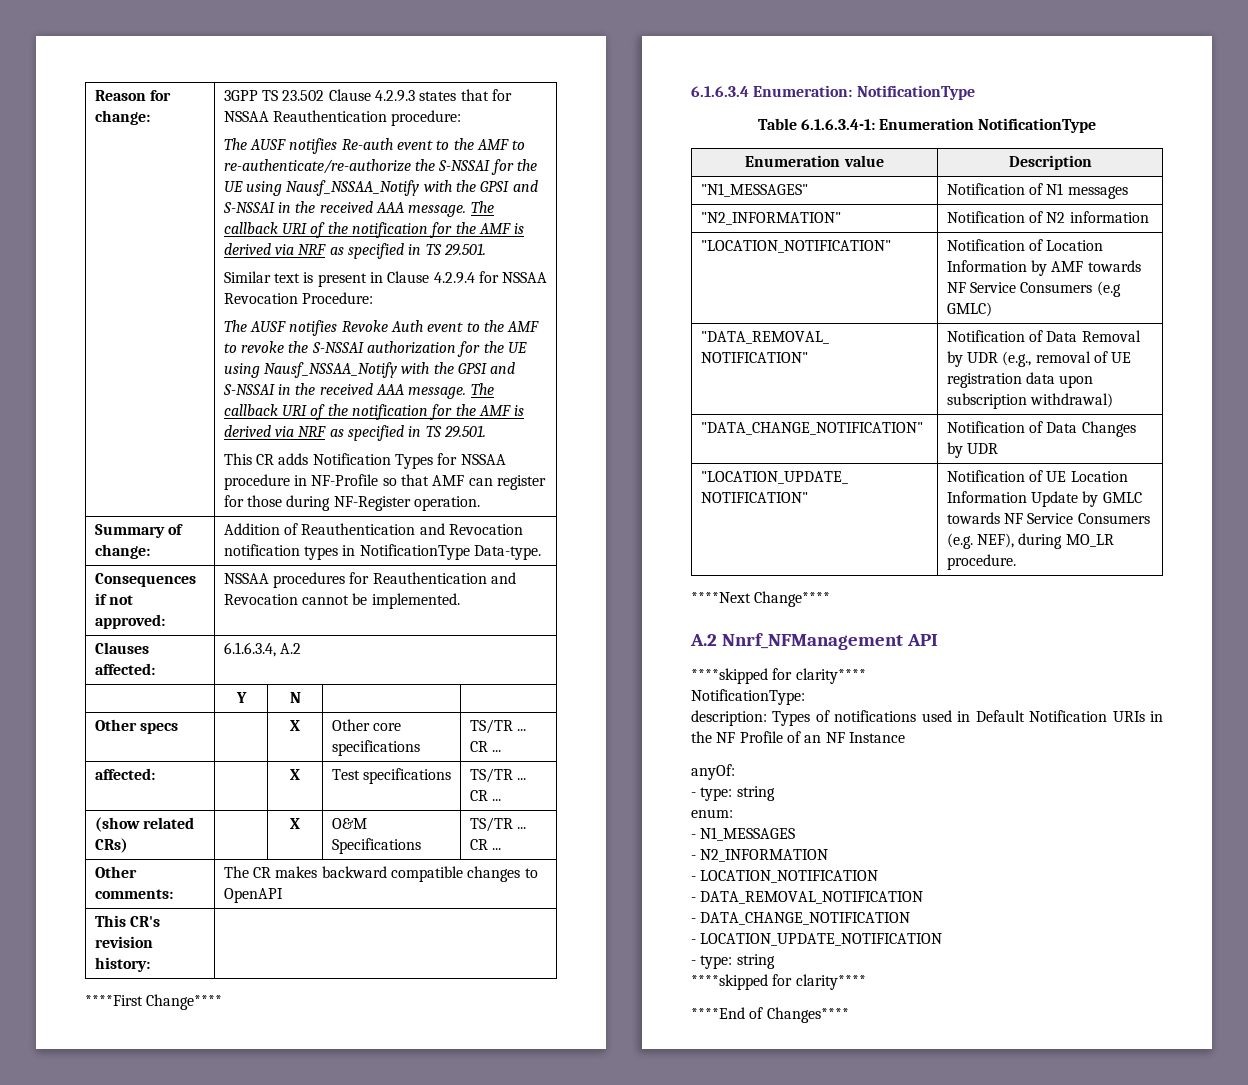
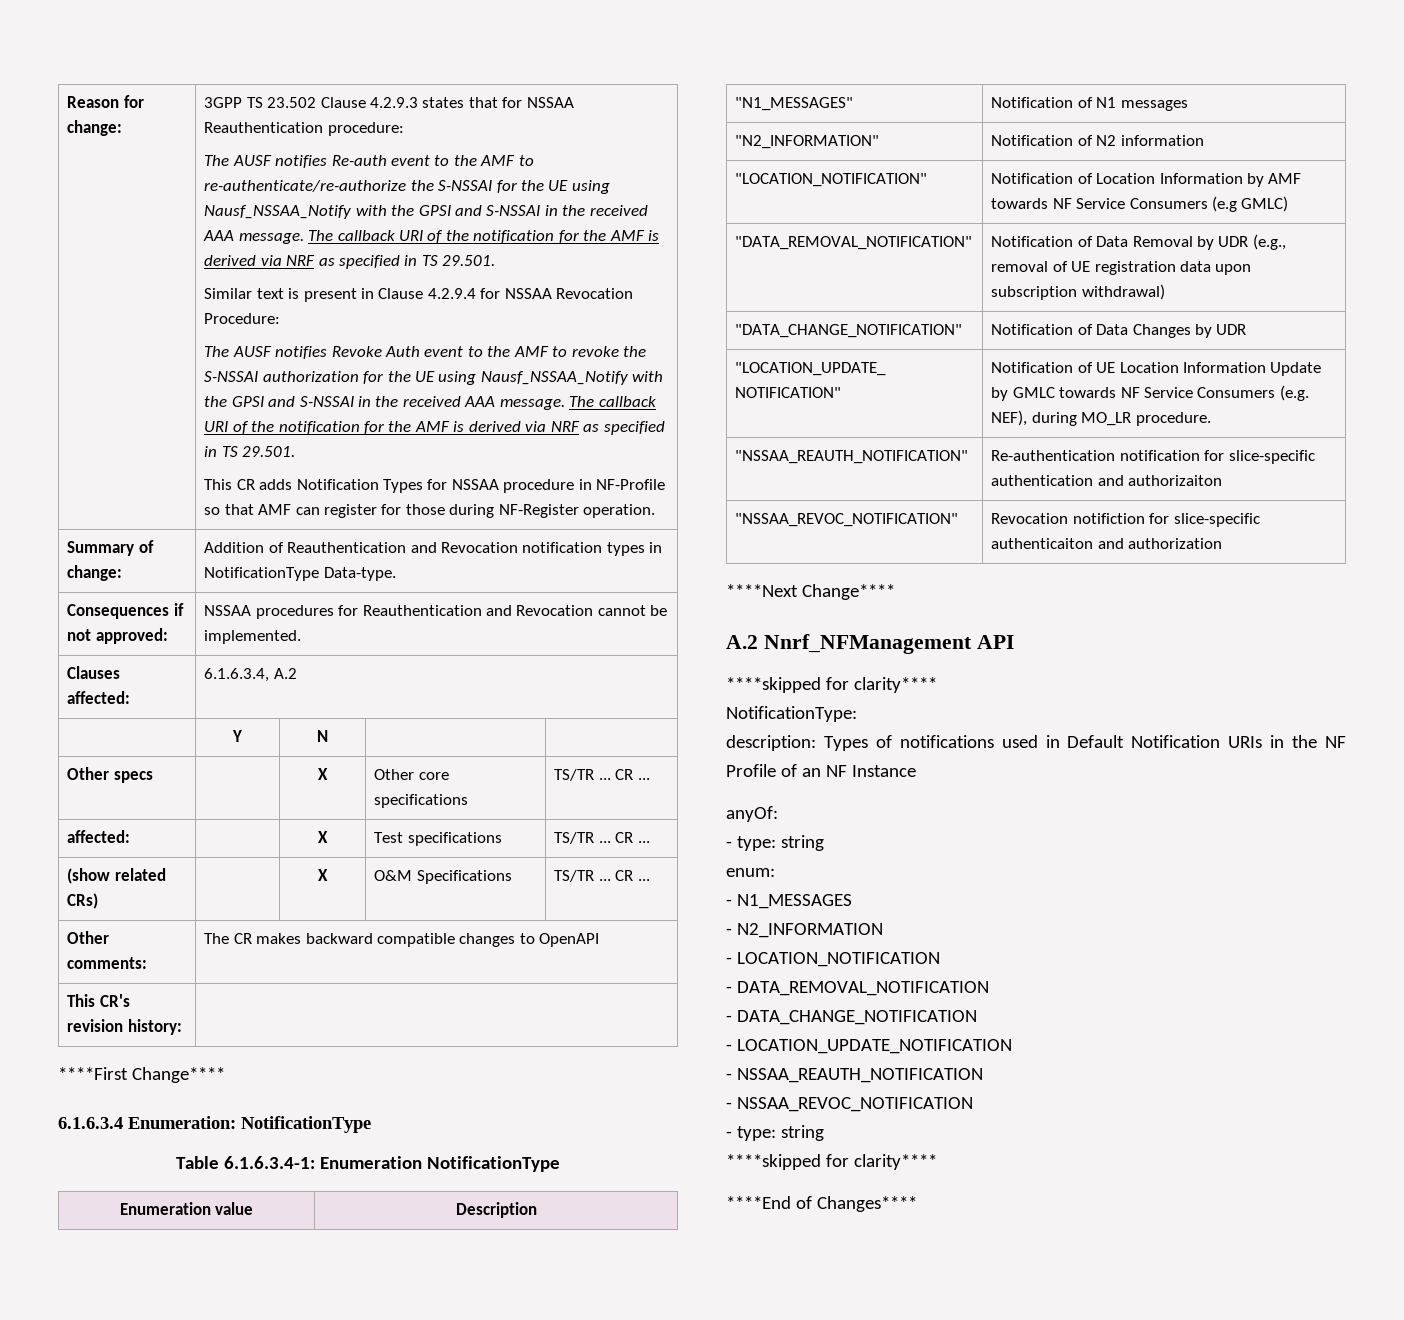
(1016, 562) none -> [735,450,969,464] [991,450,1315,464] [991,475,1223,486] [735,513,959,527] [991,513,1260,527] [991,538,1223,549] // "NSSAA_REAUTH_NOTIFICATION" | Re-authentication notification for slice-specific authentication and authorizaiton // "NSSAA_REVOC_NOTIFICATION" | Revocation notifiction for slice-specific authenticaiton and authorization
(943, 939) none -> [726,1068,983,1083] [726,1097,973,1112] // - NSSAA_REAUTH_NOTIFICATION // - NSSAA_REVOC_NOTIFICATION

